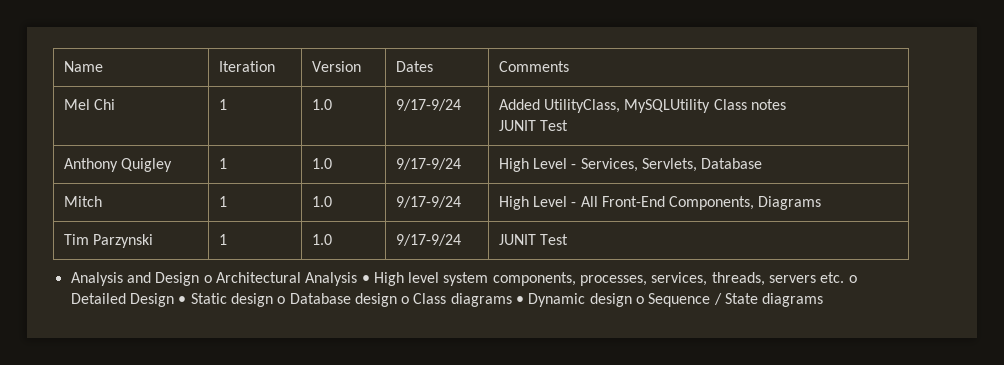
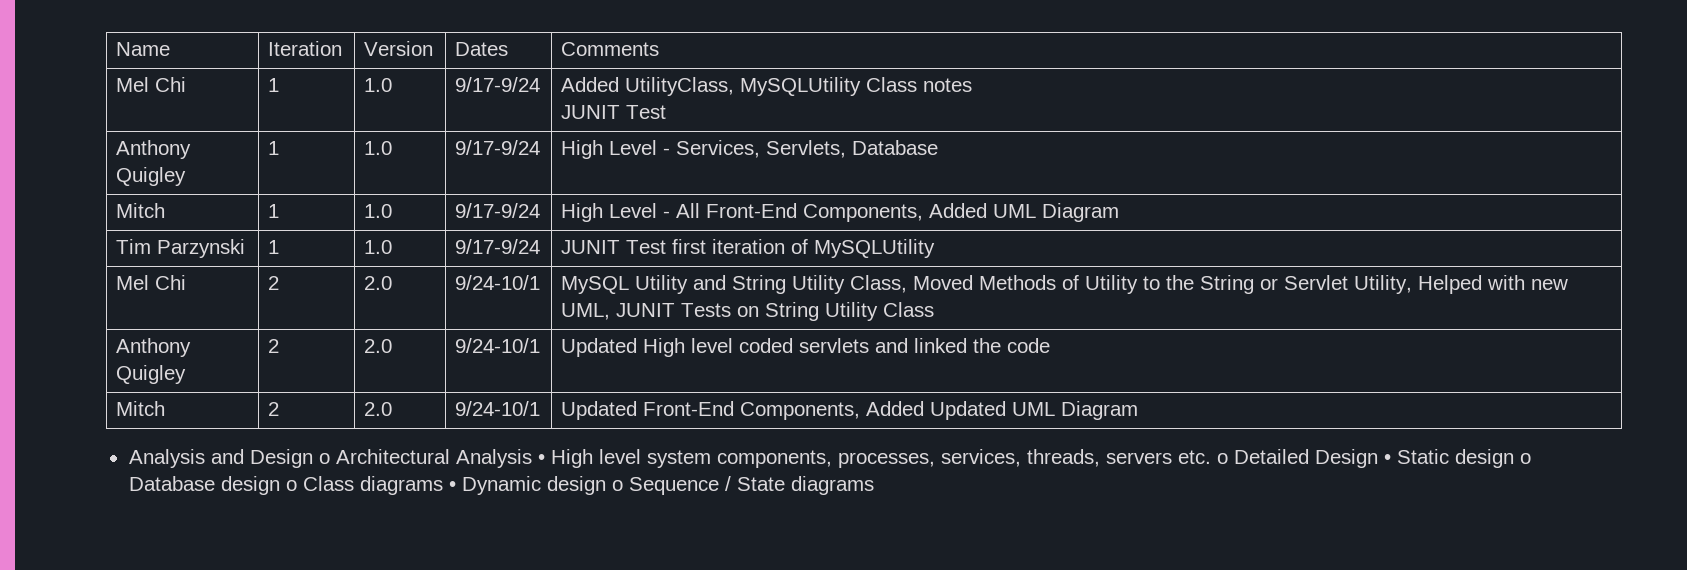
[758,196,822,210] Diagrams -> [929,203,1120,222] Added UML Diagram
(568, 239) none -> [672,239,936,258] [116,275,187,290] [268,276,280,290] [364,276,393,290] [455,275,541,290] [561,275,1569,294] [561,302,935,321] [116,338,192,357] [116,365,187,384] [268,339,280,353] [364,339,393,353] [455,338,541,353] [561,338,1051,357] [116,401,166,416] [268,402,280,416] [364,402,393,416] [455,401,541,416] [561,401,1139,420] first iteration of MySQLUtility // Mel Chi | 2 | 2.0 | 9/24-10/1 | MySQL Utility and String Utility Class, Moved Methods of Utility to the String or Servlet Utility, Helped with new UML, JUNIT Tests on String Utility Class // Anthony Quigley | 2 | 2.0 | 9/24-10/1 | Updated High level coded servlets and linked the code // Mitch | 2 | 2.0 | 9/24-10/1 | Updated Front-End Components, Added Updated UML Diagram

